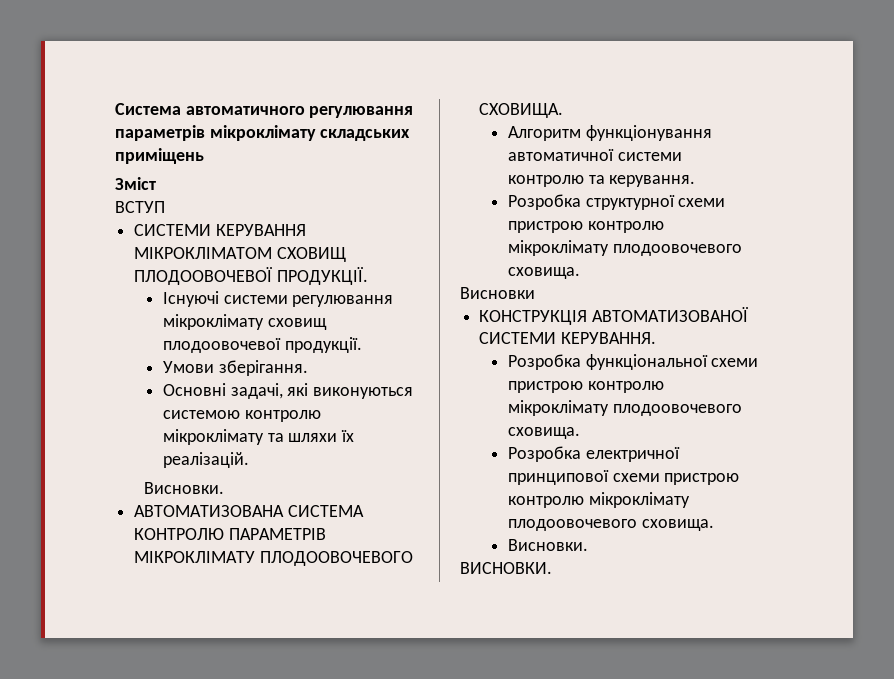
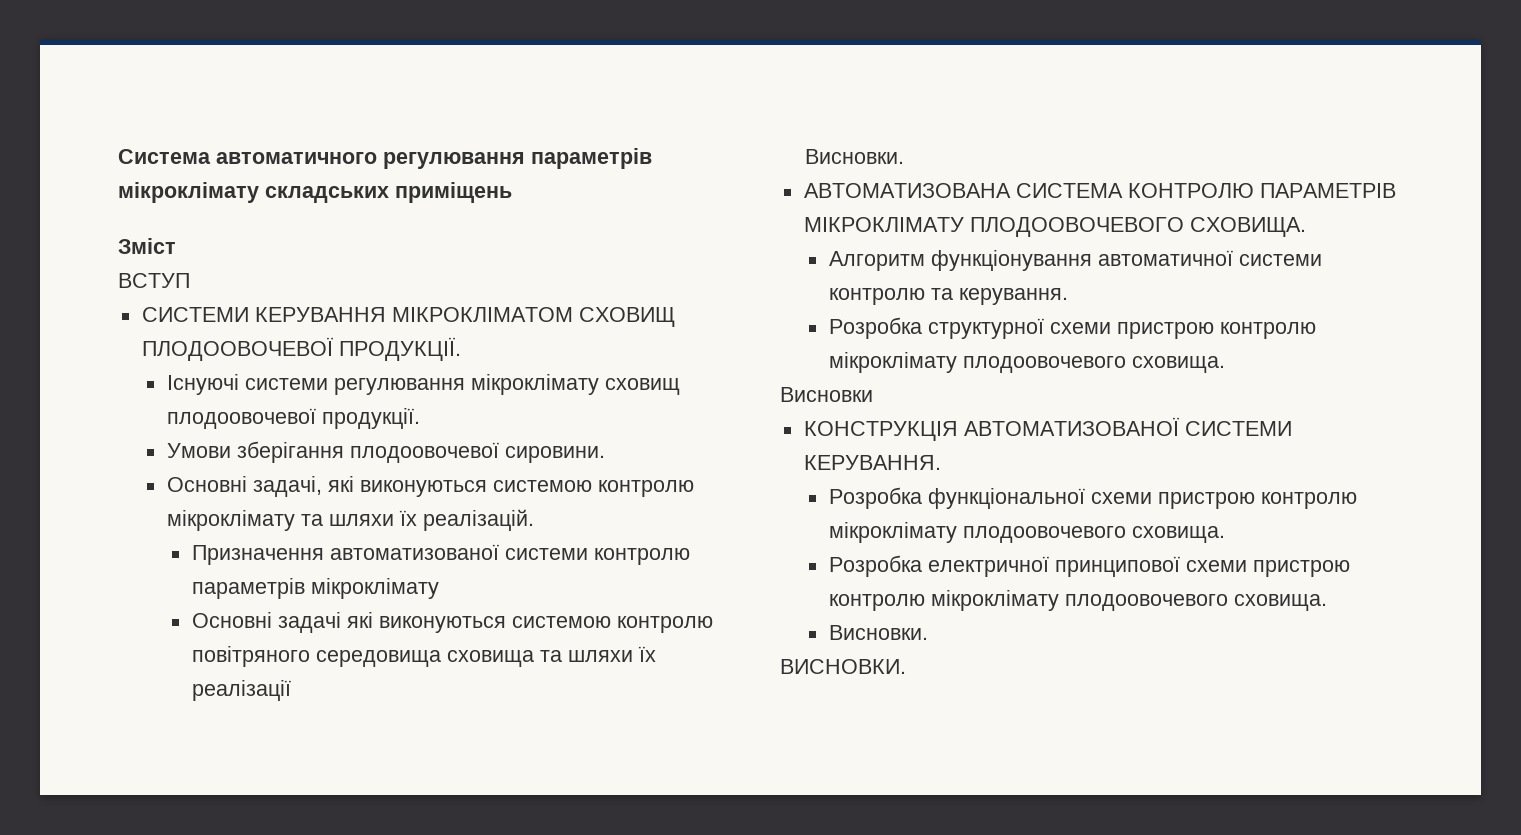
[218,360,308,376] зберігання. -> [236,441,605,463] зберігання плодоовочевої сировини.
(249, 460) none -> [191,544,690,565] [191,578,439,599] [191,612,713,633] [191,646,656,667] [191,680,291,701] // Призначення автоматизованої системи контролю параметрів мікроклімату // Основні задачі які виконуються системою контролю повітряного середовища сховища та шляхи їх реалізації

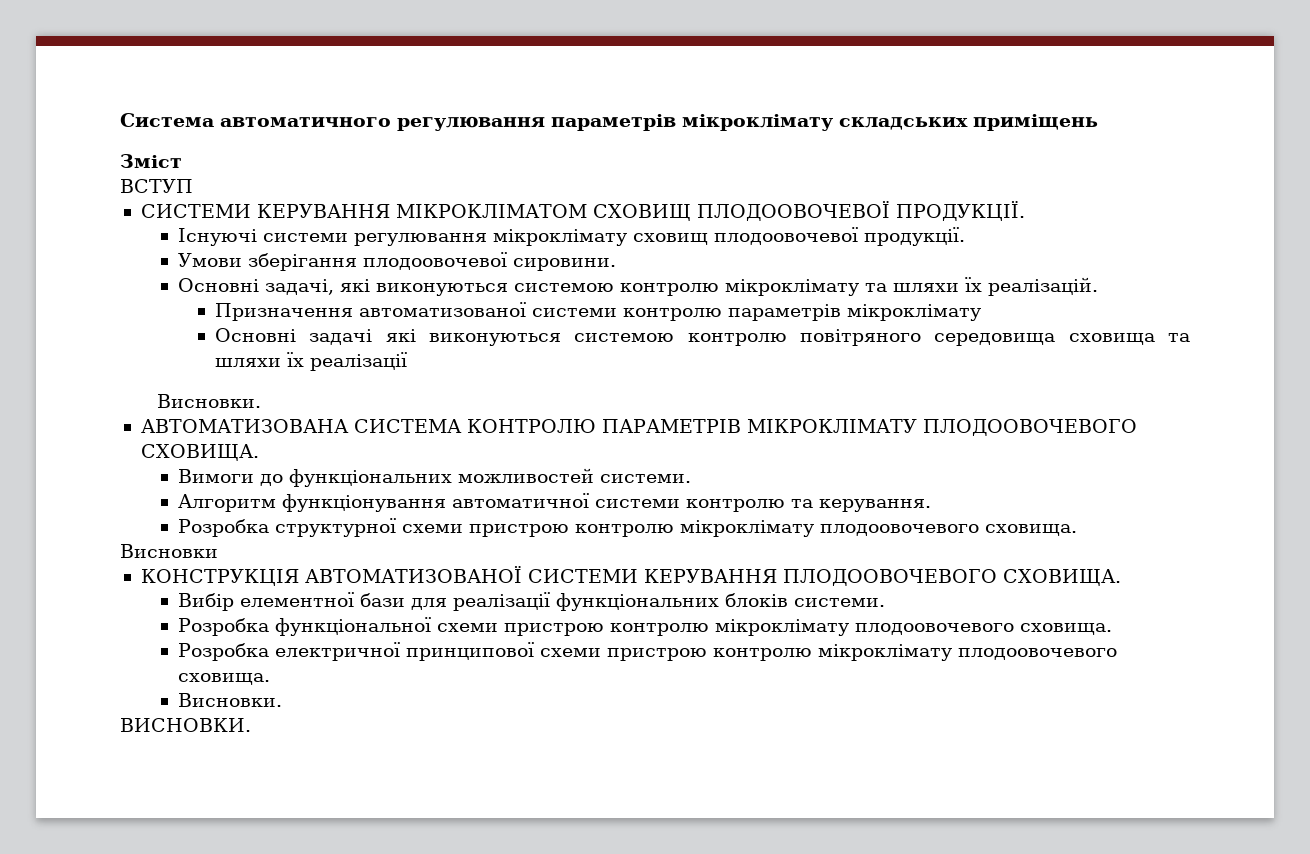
(1306, 227) none -> [177,468,691,487] // Вимоги до функціональних можливостей системи.
[803,455,941,470] КЕРУВАННЯ. -> [643,569,1121,586] [177,592,885,611] КЕРУВАННЯ ПЛОДООВОЧЕВОГО СХОВИЩА. // Вибір елементної бази для реалізації функціональних блоків системи.

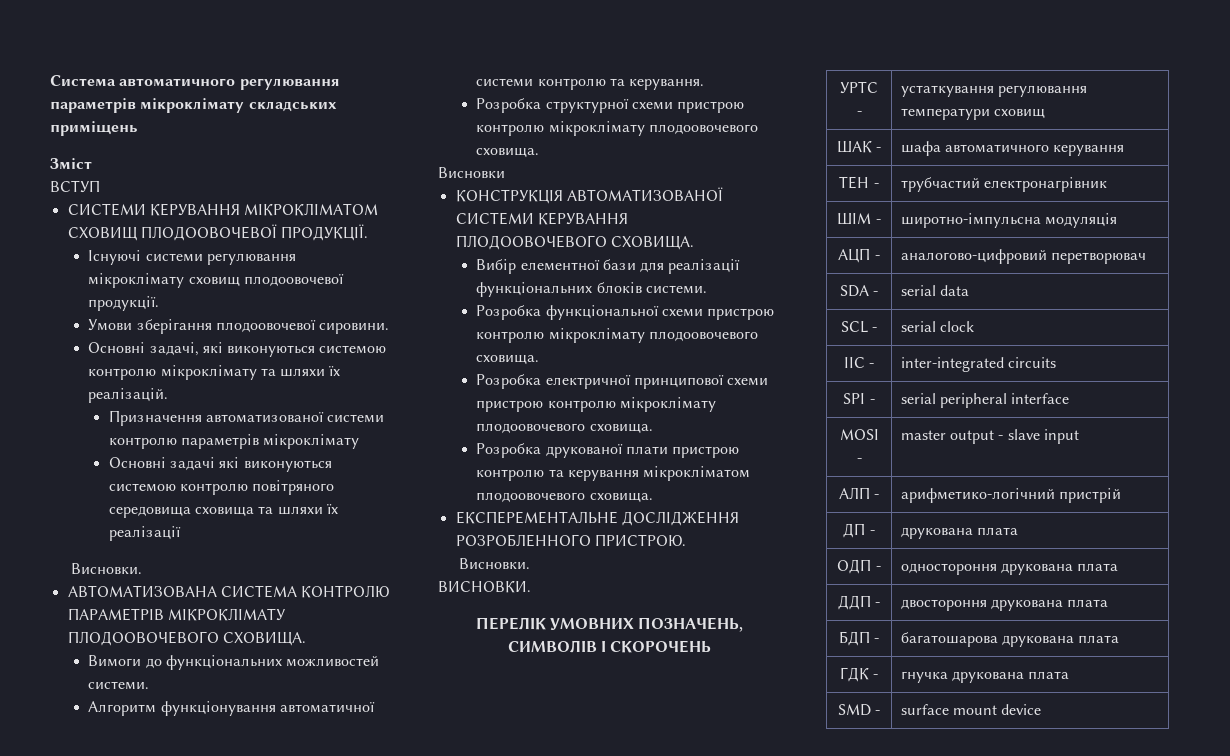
[177,693,282,707] [120,718,251,732] Висновки. // ВИСНОВКИ. -> [476,443,740,458] [476,466,751,481] [476,492,653,503] [455,511,739,526] [455,534,686,547] [458,558,530,570] [438,581,531,593] [475,617,744,632] [507,640,712,653] [840,81,878,94] [856,111,862,116] [900,85,1088,97] [900,108,1046,120] [836,141,882,153] [900,141,1125,156] [839,176,879,189] [900,177,1108,192] [837,213,881,225] [900,213,1118,228] [838,248,880,263] [900,249,1147,264] [839,285,879,297] [900,285,970,296] [840,321,878,333] [900,321,975,332] [843,357,875,368] [900,357,1057,372] [843,393,875,404] [900,393,1070,408] [839,429,879,440] [856,458,862,463] [900,429,1080,444] [838,487,880,499] [900,488,1122,503] [843,523,875,538] [900,527,1019,539] [837,559,881,574] [900,563,1119,575] [837,595,881,610] [900,599,1109,611] [838,631,880,646] [900,632,1120,647] [839,667,879,682] [900,671,1070,683] [837,704,881,716] [900,704,1042,715] Розробка друкованої плати пристрою контролю та керування мікрокліматом плодоовочевого сховища. // ЕКСПЕРЕМЕНТАЛЬНЕ ДОСЛІДЖЕННЯ РОЗРОБЛЕННОГО ПРИСТРОЮ. // Висновки. // ВИСНОВКИ. // ПЕРЕЛІК УМОВНИХ ПОЗНАЧЕНЬ, СИМВОЛІВ І СКОРОЧЕНЬ // УРТС - | устаткування регулювання температури сховищ // ШАК - | шафа автоматичного керування // ТЕН - | трубчастий електронагрівник // ШІМ - | широтно-імпульсна модуляція // АЦП - | аналогово-цифровий перетворювач // SDA - | serial data // SCL - | serial clock // IIC - | inter-integrated circuits // SPI - | serial peripheral interface // MOSI - | master output - slave input // АЛП - | арифметико-логічний пристрій // ДП - | друкована плата // ОДП - | одностороння друкована плата // ДДП - | двостороння друкована плата // БДП - | багатошарова друкована плата // ГДК - | гнучка друкована плата // SMD - | surface mount device

